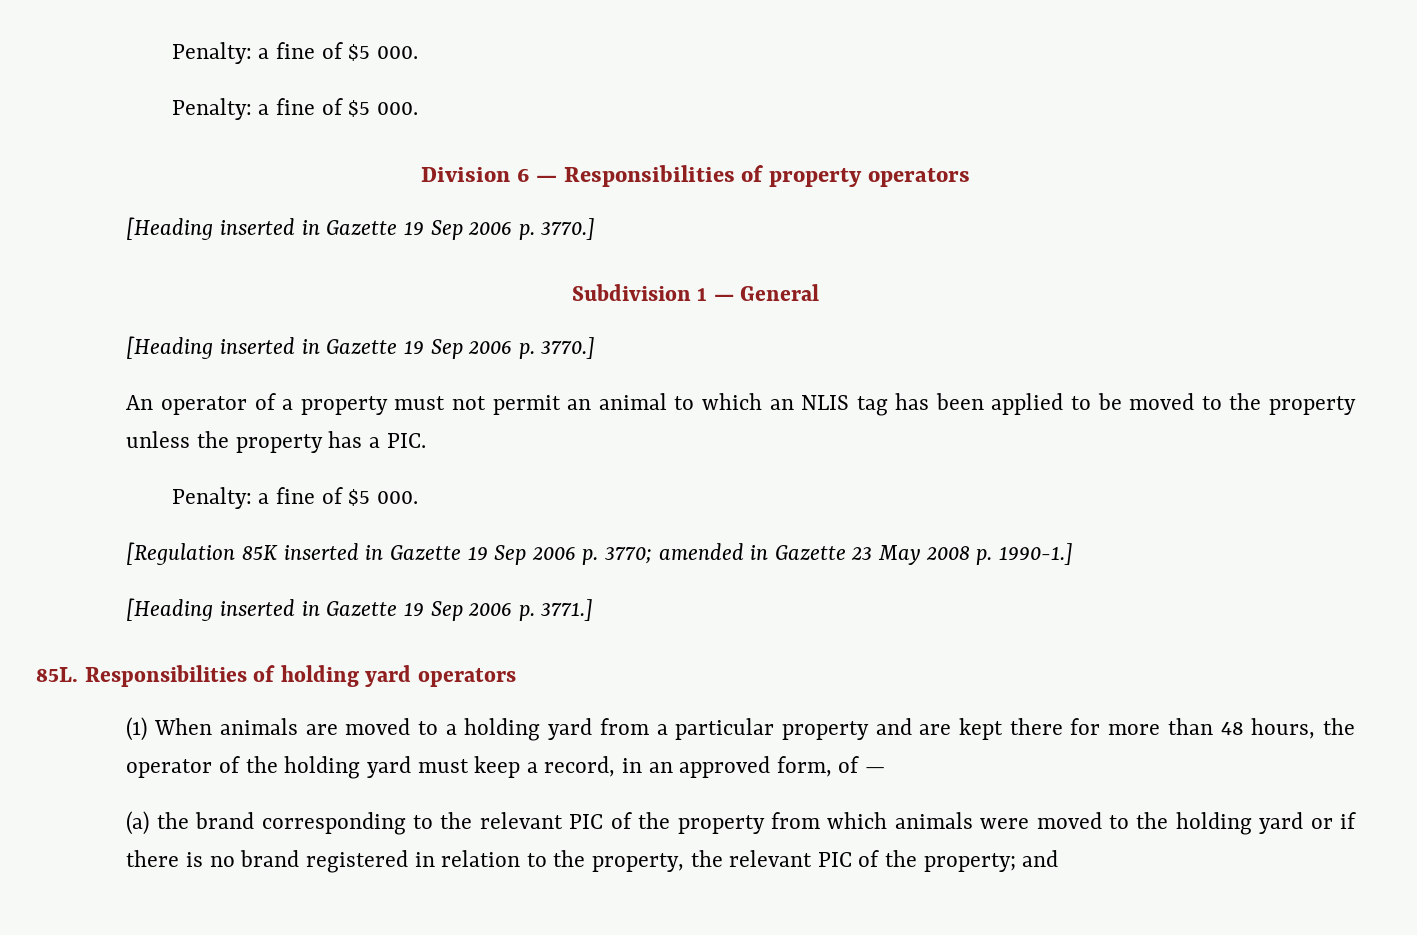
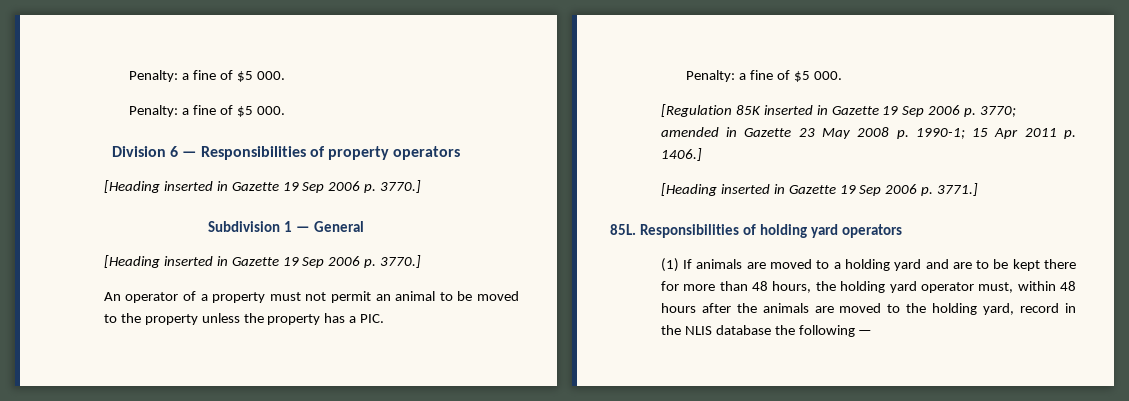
[701,393,1092,416] which an NLIS tag has been applied to -> (453, 296) none
[998,543,1073,565] 1990-1.] -> [915,128,1076,139] [660,148,702,161] 1990-1; 15 Apr 2011 p. 1406.]
[154,718,213,735] When -> [683,259,693,269] If
[599,718,952,740] from a particular property and are -> [925,259,1009,269] and are to be
[126,756,886,779] [126,811,1356,835] [126,850,1059,873] operator of the holding yard must keep a record, in an approved form, of — // (a) the brand corresponding to the relevant PIC of the property from which animals were moved to the holding yard or if there is no brand registered in relation to the property, the relevant PIC of the property; and -> [840,281,1076,293] [660,303,1076,315] [660,325,873,337] holding yard operator must, within 48 hours after the animals are moved to the holding yard, record in the NLIS database the following —

